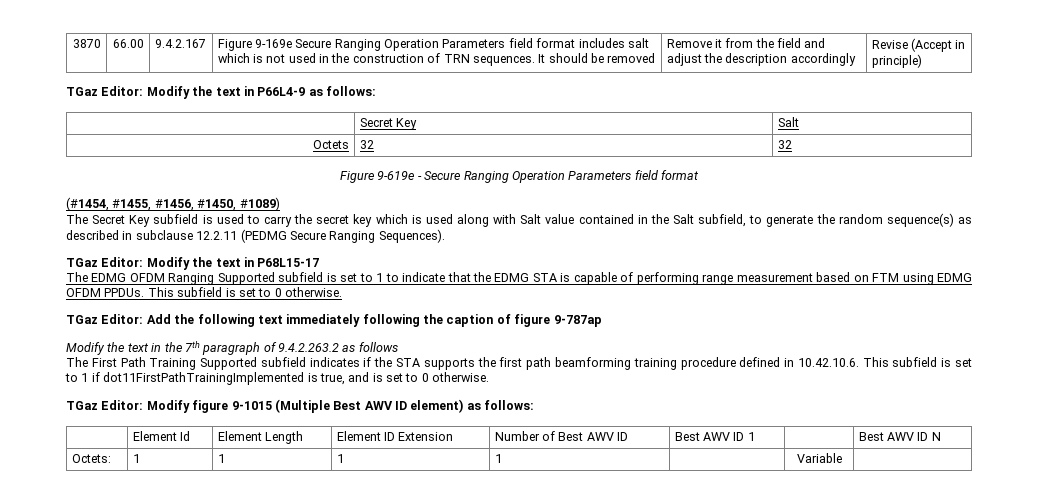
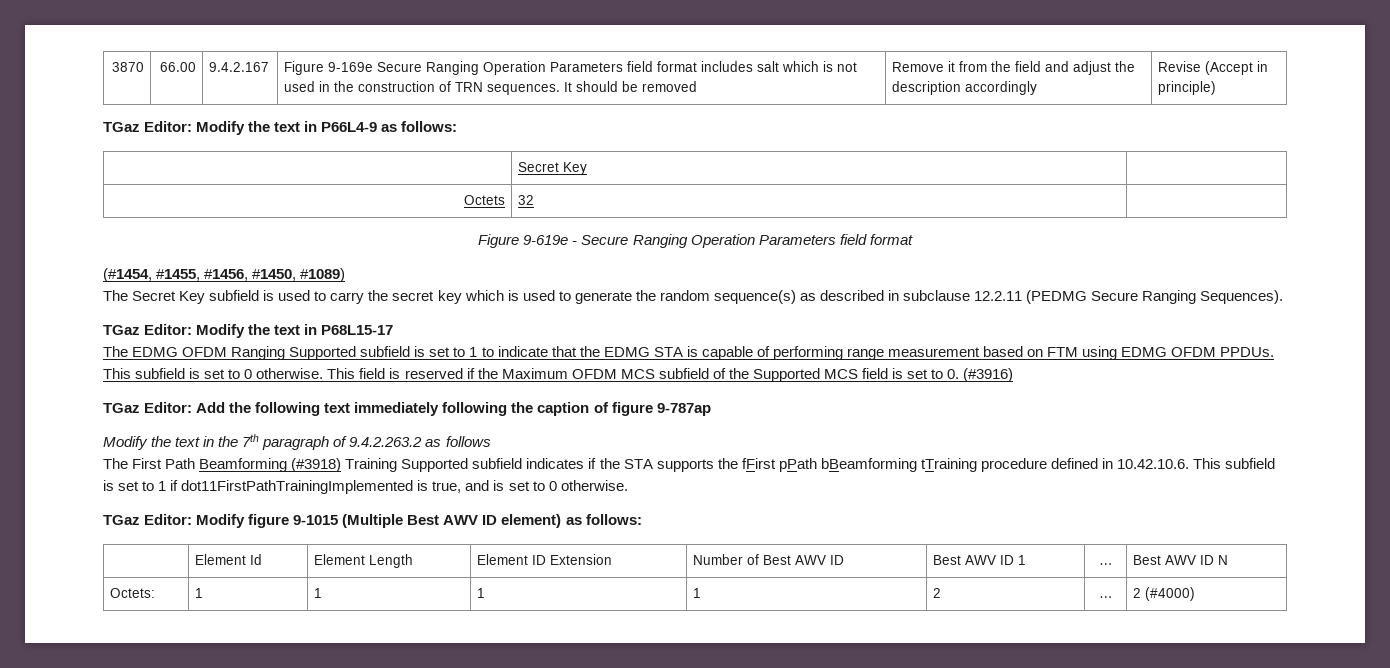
[777,117,799,127] Salt -> (588, 168) none
[777,140,792,149] 32 -> (535, 200) none
[457,214,747,227] along with Salt value contained in the Salt subfield, -> (555, 295) none
(342, 292) none -> [327,368,1014,382] This field is reserved if the Maximum OFDM MCS subfield of the Supported MCS field is set to 0. (#3916)
(146, 362) none -> [199,458,342,472] Beamforming (#3918)
[499,357,677,370] first path beamforming training -> [741,458,977,472] fFirst pPath bBeamforming tTraining
(755, 436) none -> [1098,563,1113,565] …
[796,453,842,463] | Variable | -> [933,588,942,598] [1098,596,1113,598] [1133,587,1196,601] 2 | … | 2 (#4000)

